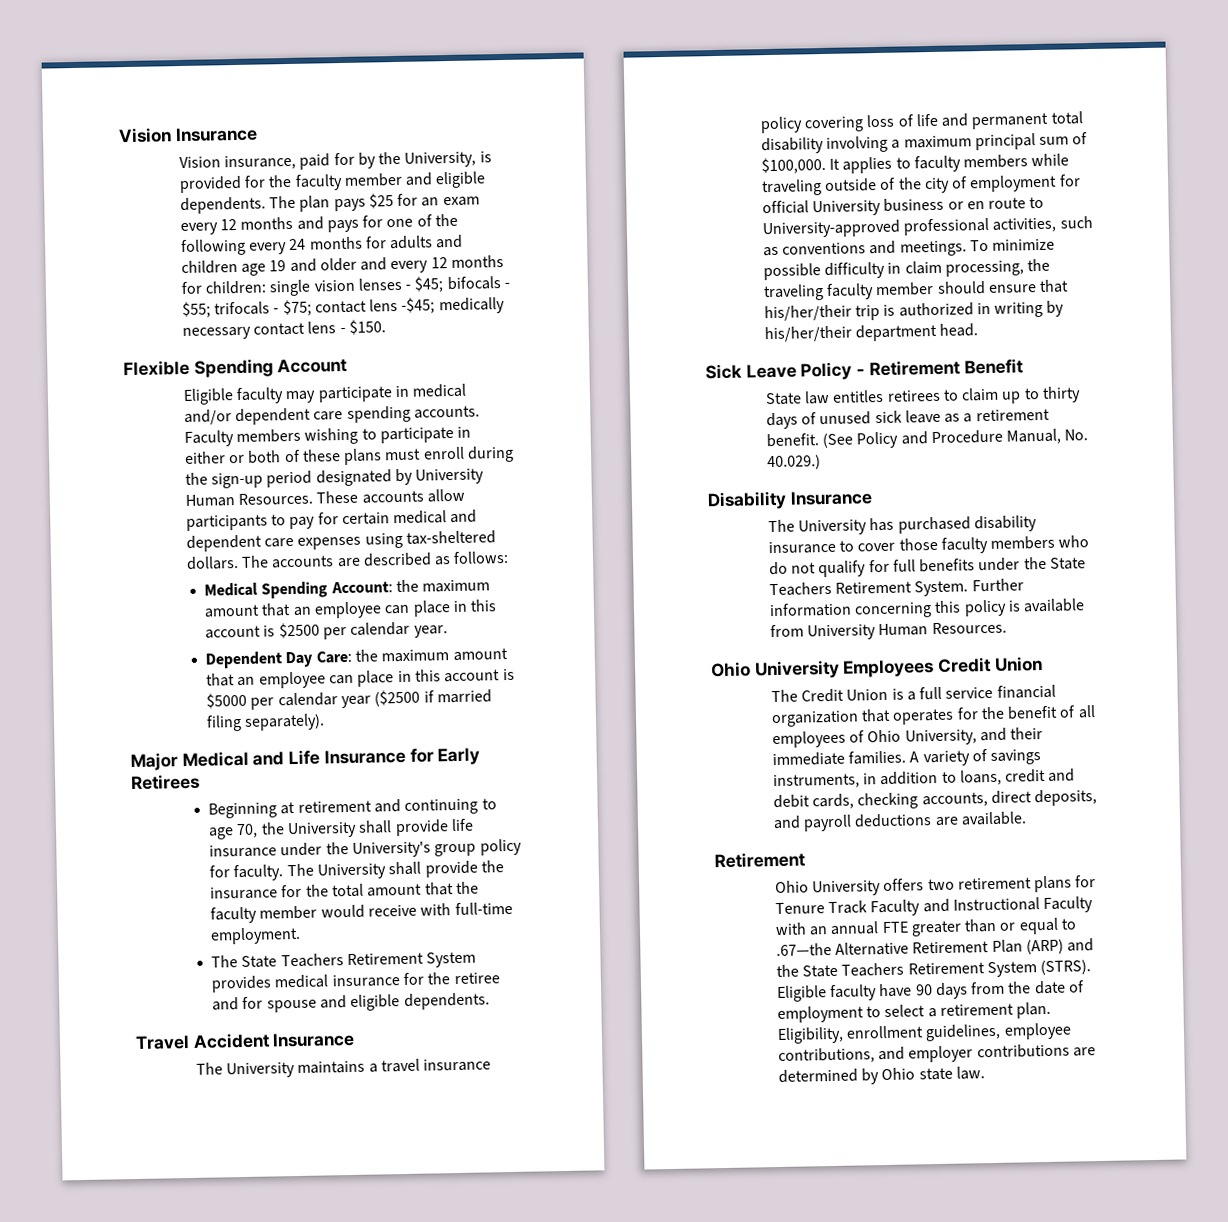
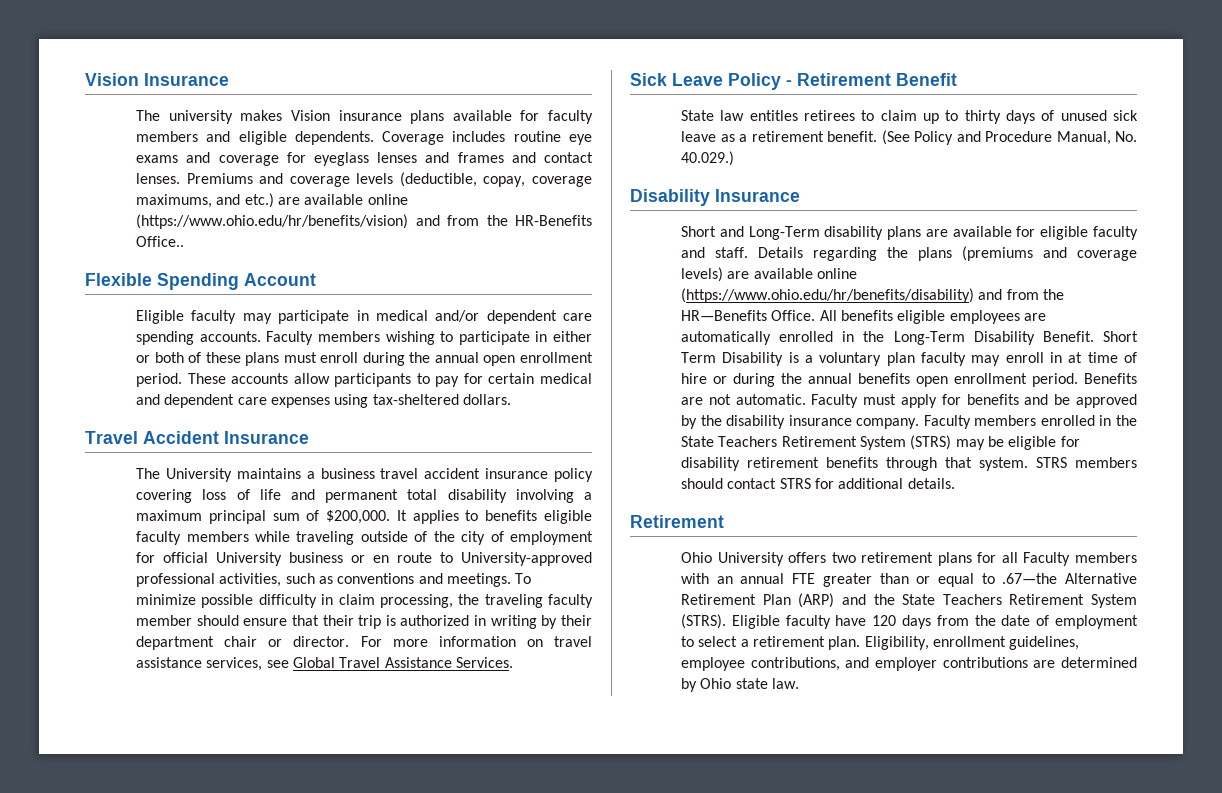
[178,151,492,171] [178,171,487,194] [179,193,480,215] [179,213,459,236] [179,234,464,257] [180,254,505,276] [180,276,511,297] [181,296,505,319] [181,319,386,341] Vision insurance, paid for by the University, is provided for the faculty member and eligible dependents. The plan pays $25 for an exam every 12 months and pays for one of the following every 24 months for adults and children age 19 and older and every 12 months for children: single vision lenses - $45; bifocals - $55; trifocals - $75; contact lens -$45; medically necessary contact lens - $150. -> [136,110,593,124] [136,131,592,145] [136,152,593,166] [136,172,592,187] [136,193,408,208] [136,214,593,229] [136,236,185,247] The university makes Vision insurance plans available for faculty members and eligible dependents. Coverage includes routine eye exams and coverage for eyeglass lenses and frames and contact lenses. Premiums and coverage levels (deductible, copay, coverage maximums, and etc.) are available online (https://www.ohio.edu/hr/benefits/vision) and from the HR-Benefits Office..
[210,468,485,489] [184,492,313,507] sign-up period designated by University Human Resources. -> [434,352,594,366] [136,373,183,387] annual open enrollment period.
[240,550,510,569] [204,579,491,599] [204,599,497,619] [205,621,448,640] [205,647,508,669] [206,668,515,689] [206,689,493,710] [206,713,326,732] [130,747,481,772] [130,773,200,791] [208,798,497,819] [208,818,475,840] [209,838,522,858] [209,860,505,882] [210,881,480,900] [210,901,513,924] [210,926,302,945] [211,951,477,969] [211,972,500,993] [212,992,490,1013] The accounts are described as follows: // Medical Spending Account: the maximum amount that an employee can place in this account is $2500 per calendar year. // Dependent Day Care: the maximum amount that an employee can place in this account is $5000 per calendar year ($2500 if married filing separately). // Major Medical and Life Insurance for Early Retirees // Beginning at retirement and continuing to age 70, the University shall provide life insurance under the University's group policy for faculty. The University shall provide the insurance for the total amount that the faculty member would receive with full-time employment. // The State Teachers Retirement System provides medical insurance for the retiree and for spouse and eligible dependents. -> (511, 399) none
[380,1058,420,1073] travel -> [320,468,481,479] business travel accident
[760,156,826,175] $100,000. -> [326,510,391,524] $200,000.
(911, 163) none -> [485,510,592,524] benefits eligible
[763,304,852,322] his/her/their -> [322,615,354,626] their
[763,323,979,343] his/her/their department head. -> [560,615,592,626] [136,636,592,650] [136,657,513,671] their department chair or director. For more information on travel assistance services, see Global Travel Assistance Services.
[767,515,1037,536] [767,535,1090,555] [768,556,1087,578] [768,578,1024,597] [768,598,1086,619] [769,621,1007,641] [710,656,1043,680] [770,684,1056,703] [770,705,1096,728] [771,727,1044,749] [771,749,1042,767] [772,768,1076,790] [772,789,1098,810] [772,811,1027,832] The University has purchased disability insurance to cover those faculty members who do not qualify for full benefits under the State Teachers Retirement System. Further information concerning this policy is available from University Human Resources. // Ohio University Employees Credit Union // The Credit Union is a full service financial organization that operates for the benefit of all employees of Ohio University, and their immediate families. A variety of savings instruments, in addition to loans, credit and debit cards, checking accounts, direct deposits, and payroll deductions are available. -> [681,226,1138,240] [681,246,1137,261] [681,267,858,282] [681,288,1065,303] [681,310,1046,324] [681,331,1138,345] [681,352,1138,366] [681,373,1137,387] [681,394,1137,408] [681,415,1137,429] [681,435,1080,450] [681,457,1137,471] [681,478,955,489] Short and Long-Term disability plans are available for eligible faculty and staff. Details regarding the plans (premiums and coverage levels) are available online (https://www.ohio.edu/hr/benefits/disability) and from the HR—Benefits Office. All benefits eligible employees are automatically enrolled in the Long-Term Disability Benefit. Short Term Disability is a voluntary plan faculty may enroll in at time of hire or during the annual benefits open enrollment period. Benefits are not automatic. Faculty must apply for benefits and be approved by the disability insurance company. Faculty members enrolled in the State Teachers Retirement System (STRS) may be eligible for disability retirement benefits through that system. STRS members should contact STRS for additional details.
[774,896,1094,917] Tenure Track Faculty and Instructional Faculty -> [1001,552,1137,566] all Faculty members
[915,984,933,996] 90 -> [872,615,897,626] 120

